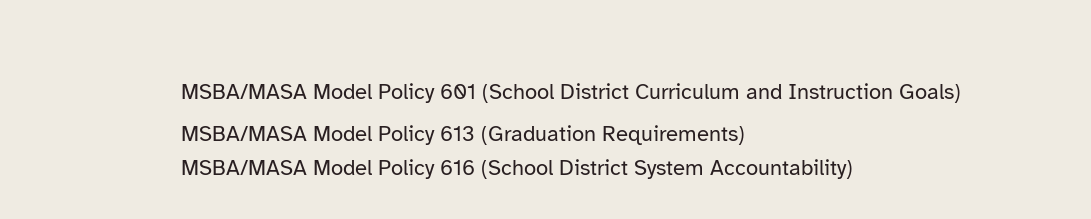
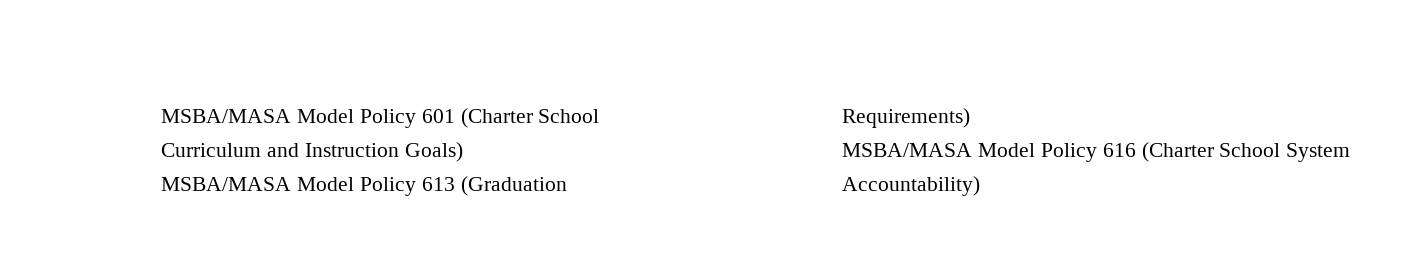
[481,83,629,103] (School District -> [460,108,600,128] (Charter School
[480,159,628,179] (School District -> [1141,142,1281,162] (Charter School

